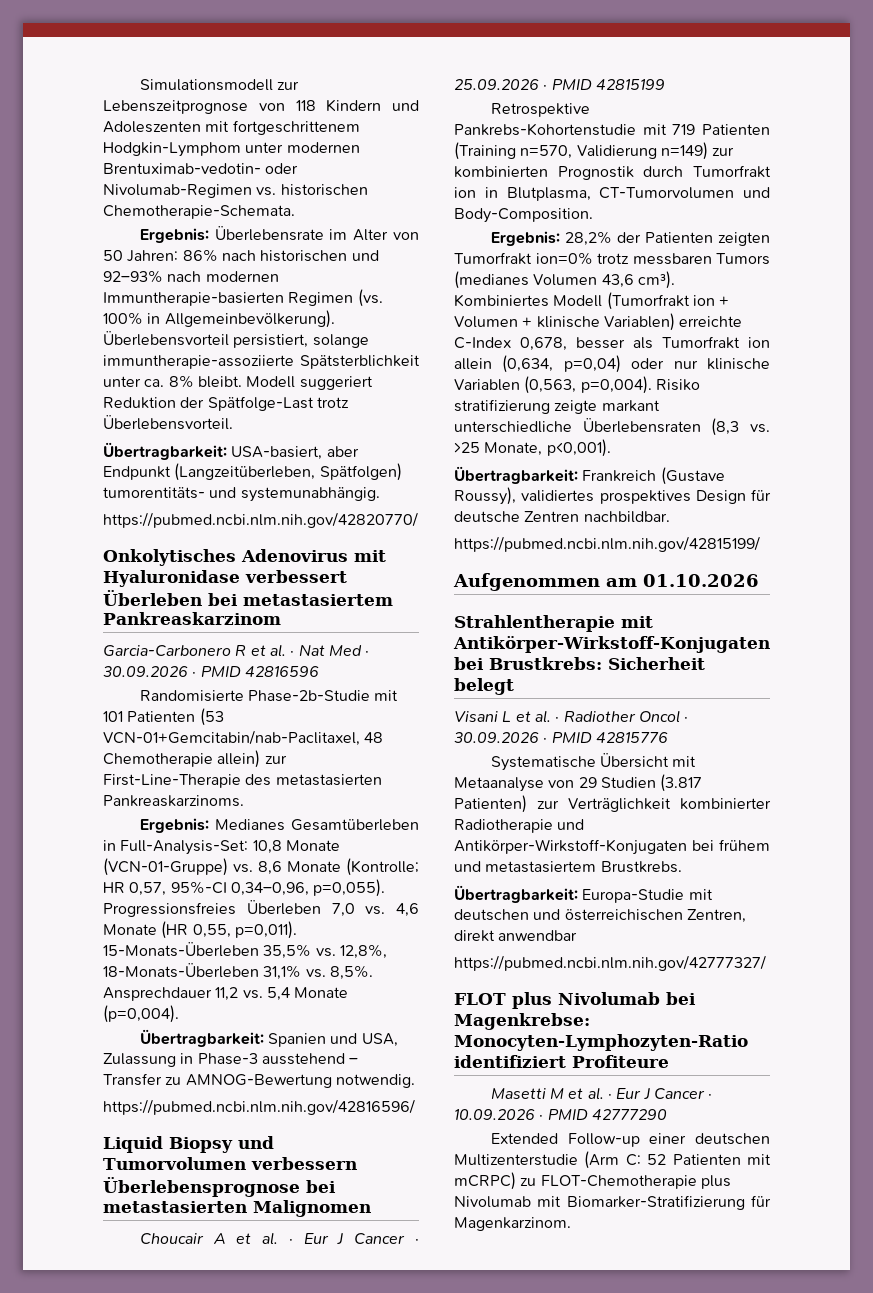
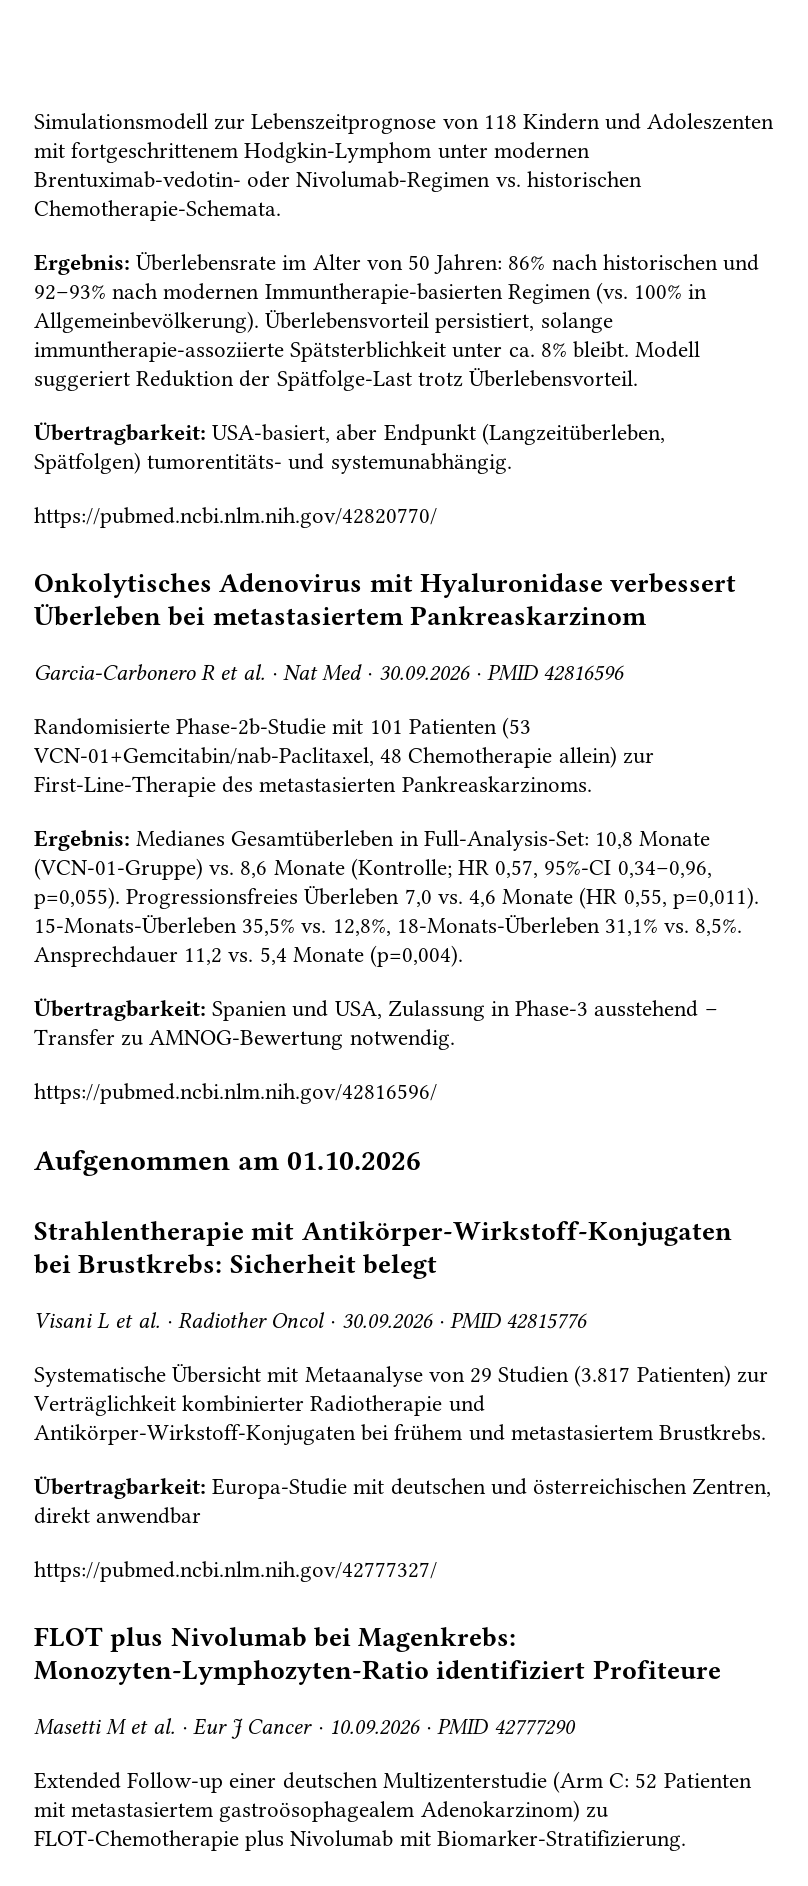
[103,1136,274,1153] [103,1157,357,1170] [103,1177,336,1197] [103,1200,371,1217] [139,1232,420,1245] [454,79,665,90] [490,103,590,117] [454,123,770,136] [454,142,735,160] [454,165,771,180] [454,187,770,201] [454,208,593,223] [490,231,770,246] [454,252,770,265] [454,271,675,289] [454,292,730,310] [454,313,743,331] [454,336,770,351] [454,355,770,373] [454,376,700,394] [454,399,660,414] [454,418,770,436] [454,439,611,457] [454,466,725,485] [454,487,771,505] [454,511,670,523] [454,536,760,552] // Liquid Biopsy und Tumorvolumen verbessern Überlebensprognose bei metastasierten Malignomen // Choucair A et al. · Eur J Cancer · 25.09.2026 · PMID 42815199 // Retrospektive Pankrebs-Kohortenstudie mit 719 Patienten (Training n=570, Validierung n=149) zur kombinierten Prognostik durch Tumorfrakt ion in Blutplasma, CT-Tumorvolumen und Body-Composition. // Ergebnis: 28,2% der Patienten zeigten Tumorfrakt ion=0% trotz messbaren Tumors (medianes Volumen 43,6 cm³). Kombiniertes Modell (Tumorfrakt ion + Volumen + klinische Variablen) erreichte C-Index 0,678, besser als Tumorfrakt ion allein (0,634, p=0,04) oder nur klinische Variablen (0,563, p=0,004). Risiko stratifizierung zeigte markant unterschiedliche Überlebensraten (8,3 vs. >25 Monate, p<0,001). // Übertragbarkeit: Frankreich (Gustave Roussy), validiertes prospektives Design für deutsche Zentren nachbildbar. // https://pubmed.ncbi.nlm.nih.gov/42815199/ -> (437, 1093) none
[454,1013,590,1030] [454,1034,748,1051] Magenkrebse: Monocyten-Lymphozyten-Ratio -> [358,1627,517,1652] [34,1660,429,1685] Magenkrebs: Monozyten-Lymphozyten-Ratio
[454,1172,516,1190] mCRPC) -> [71,1800,580,1822] metastasiertem gastroösophagealem Adenokarzinom)
[566,1195,771,1210] [454,1217,571,1231] Biomarker-Stratifizierung für Magenkarzinom. -> [436,1830,686,1851] Biomarker-Stratifizierung.

